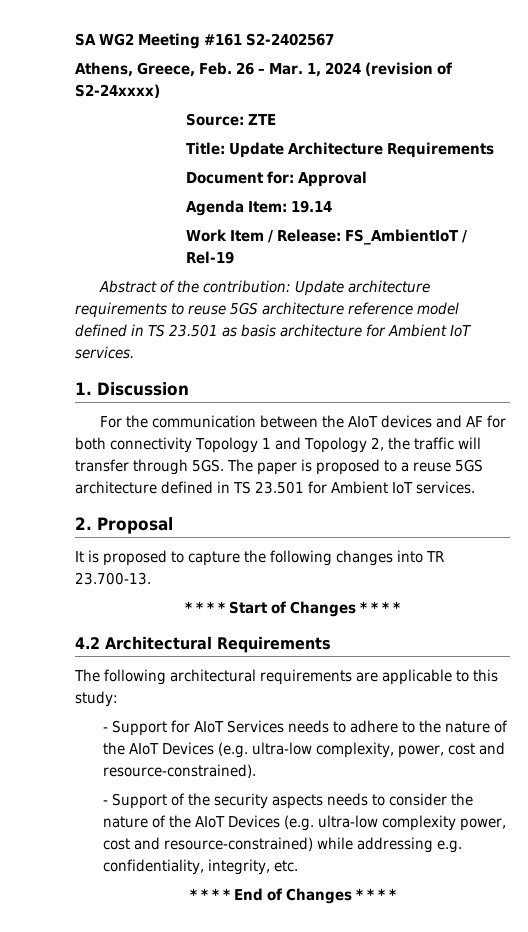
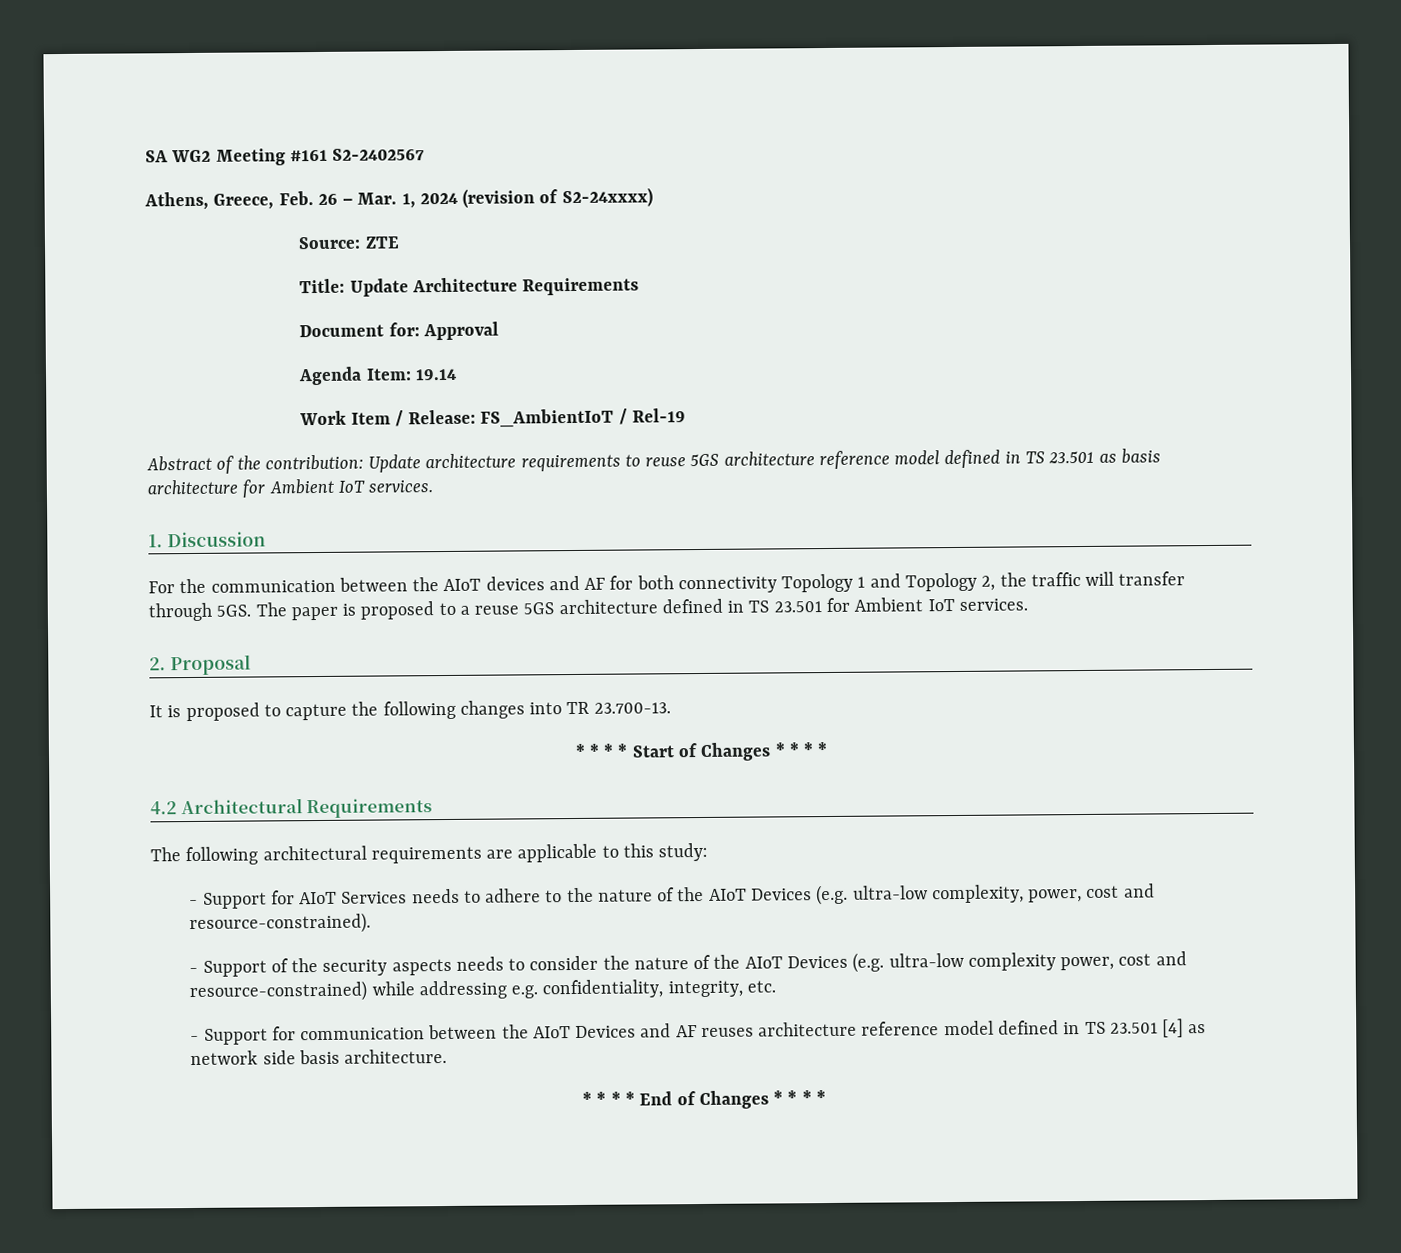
(298, 866) none -> [190,1018,1207,1045] [190,1049,448,1066] // - Support for communication between the AIoT Devices and AF reuses architecture reference model defined in TS 23.501 [4] as network side basis architecture.

